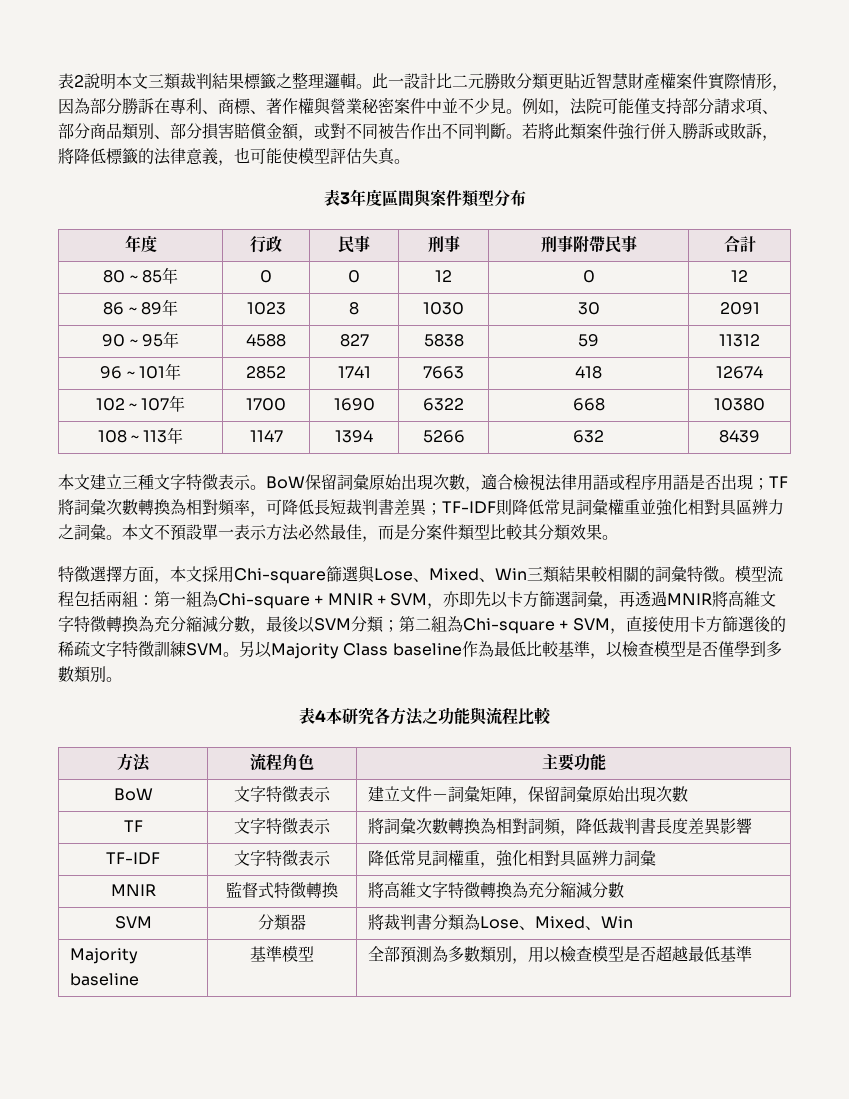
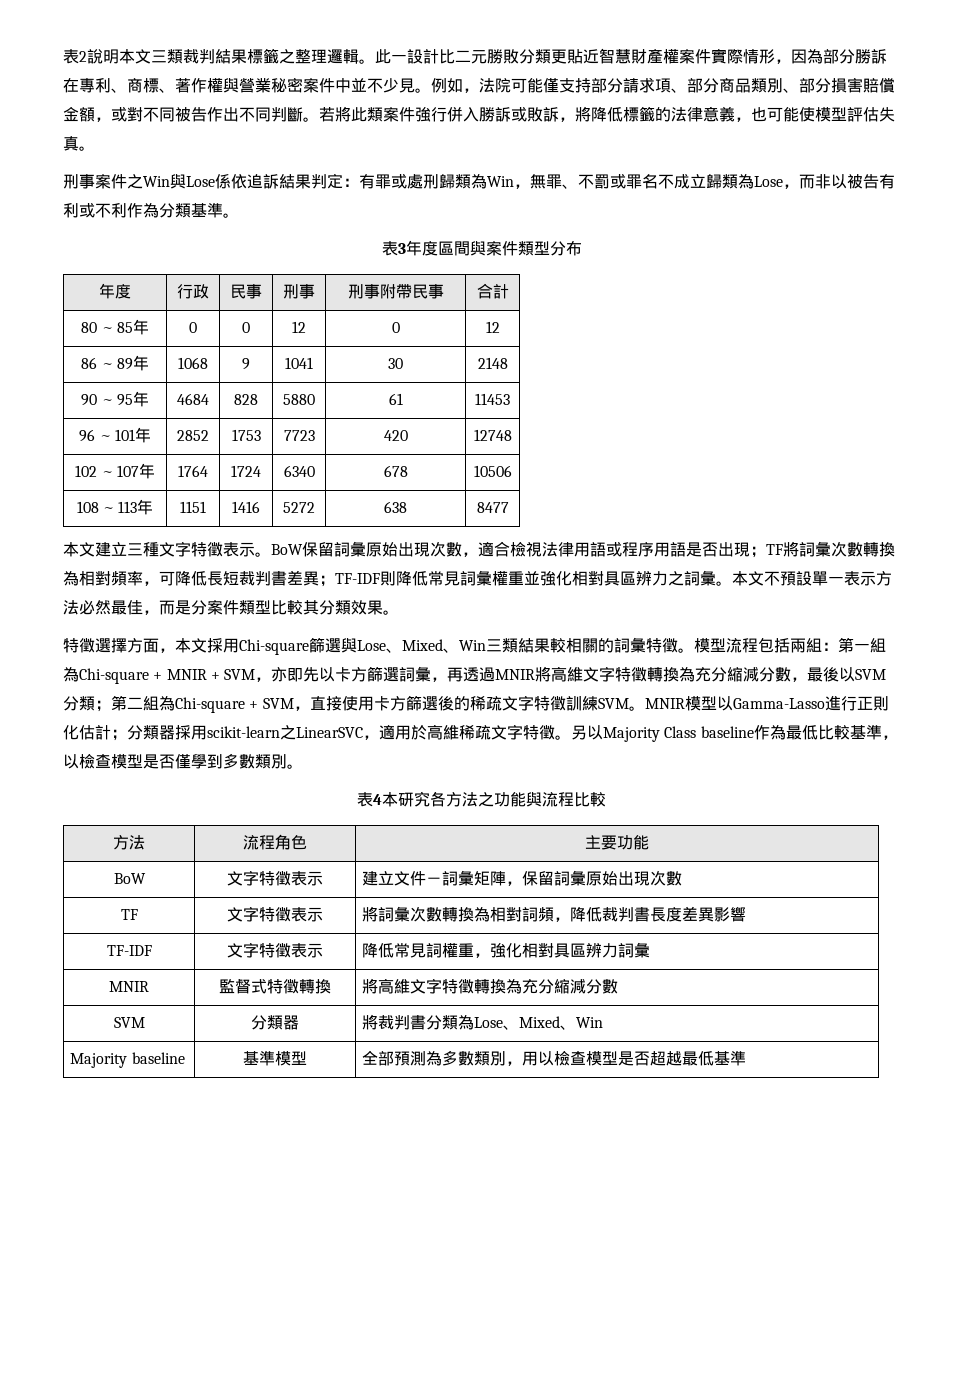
(410, 161) none -> [63,173,895,189] [63,202,239,218] // 刑事案件之Win與Lose係依追訴結果判定：有罪或處刑歸類為Win，無罪、不罰或罪名不成立歸類為Lose，而非以被告有利或不利作為分類基準。
[246,302,286,315] [349,302,359,315] [423,302,464,315] 1023 | 8 | 1030 -> [178,357,208,369] [242,358,250,370] [285,357,313,369] 1068 | 9 | 1041
[719,302,760,315] 2091 -> [477,357,508,369] 2148
[246,334,286,347] [339,334,369,347] [423,334,464,347] [578,334,599,347] [719,334,760,347] 4588 | 827 | 5838 | 59 | 11312 -> [177,393,209,405] [234,394,258,405] [283,394,315,405] [388,393,403,405] [475,393,511,405] 4684 | 828 | 5880 | 61 | 11453
[337,366,371,378] [423,366,464,379] [575,366,602,379] [716,366,763,379] 1741 | 7663 | 418 | 12674 -> [231,429,261,441] [283,430,315,441] [383,430,408,441] [473,429,512,441] 1753 | 7723 | 420 | 12748
[246,398,286,411] [333,398,375,411] [423,398,464,411] [572,398,605,411] [714,398,765,411] 1700 | 1690 | 6322 | 668 | 10380 -> [178,465,208,477] [231,465,261,477] [283,465,315,477] [383,465,408,477] [473,465,512,477] 1764 | 1724 | 6340 | 678 | 10506
[249,430,283,442] [335,430,373,443] [422,430,465,443] [573,430,604,443] [719,430,760,443] 1147 | 1394 | 5266 | 632 | 8439 -> [180,501,206,513] [232,501,260,513] [283,502,315,513] [384,501,408,513] [476,502,509,513] 1151 | 1416 | 5272 | 638 | 8477
(239, 654) none -> [644,695,889,711] [63,724,571,741] MNIR模型以Gamma-Lasso進行正則化估計；分類器採用scikit-learn之LinearSVC，適用於高維稀疏文字特徵。

